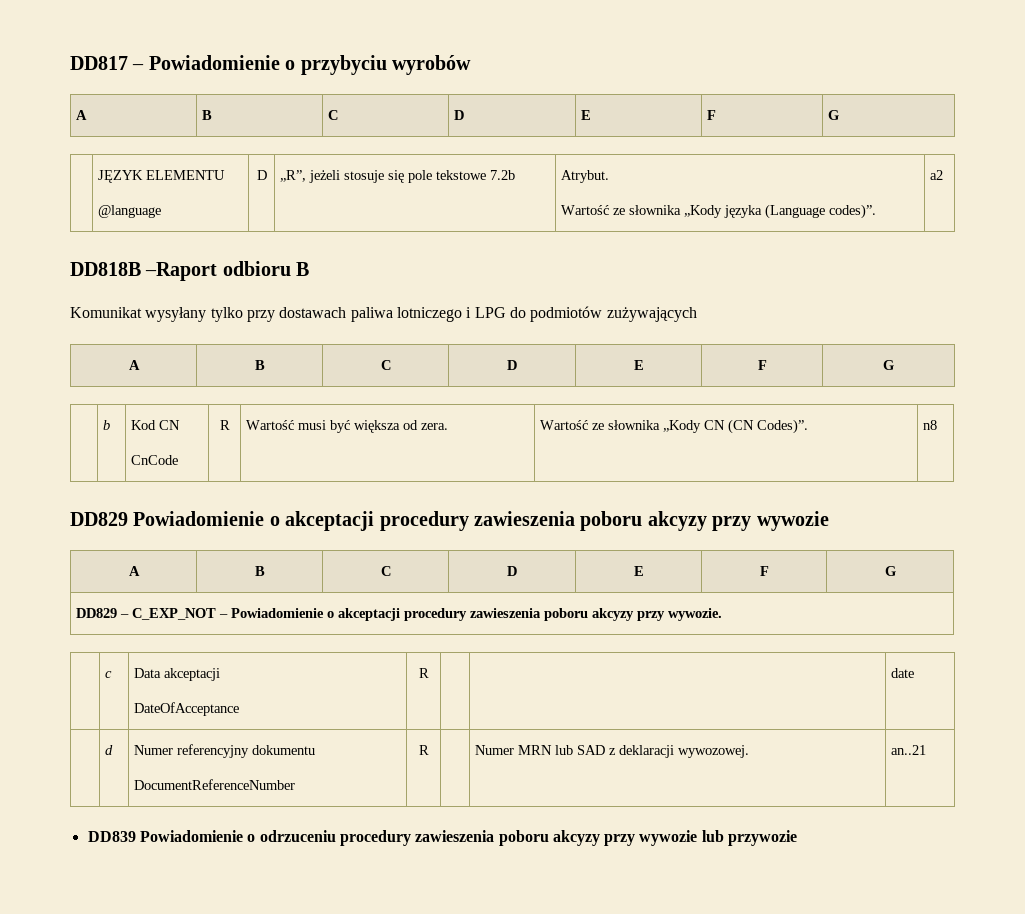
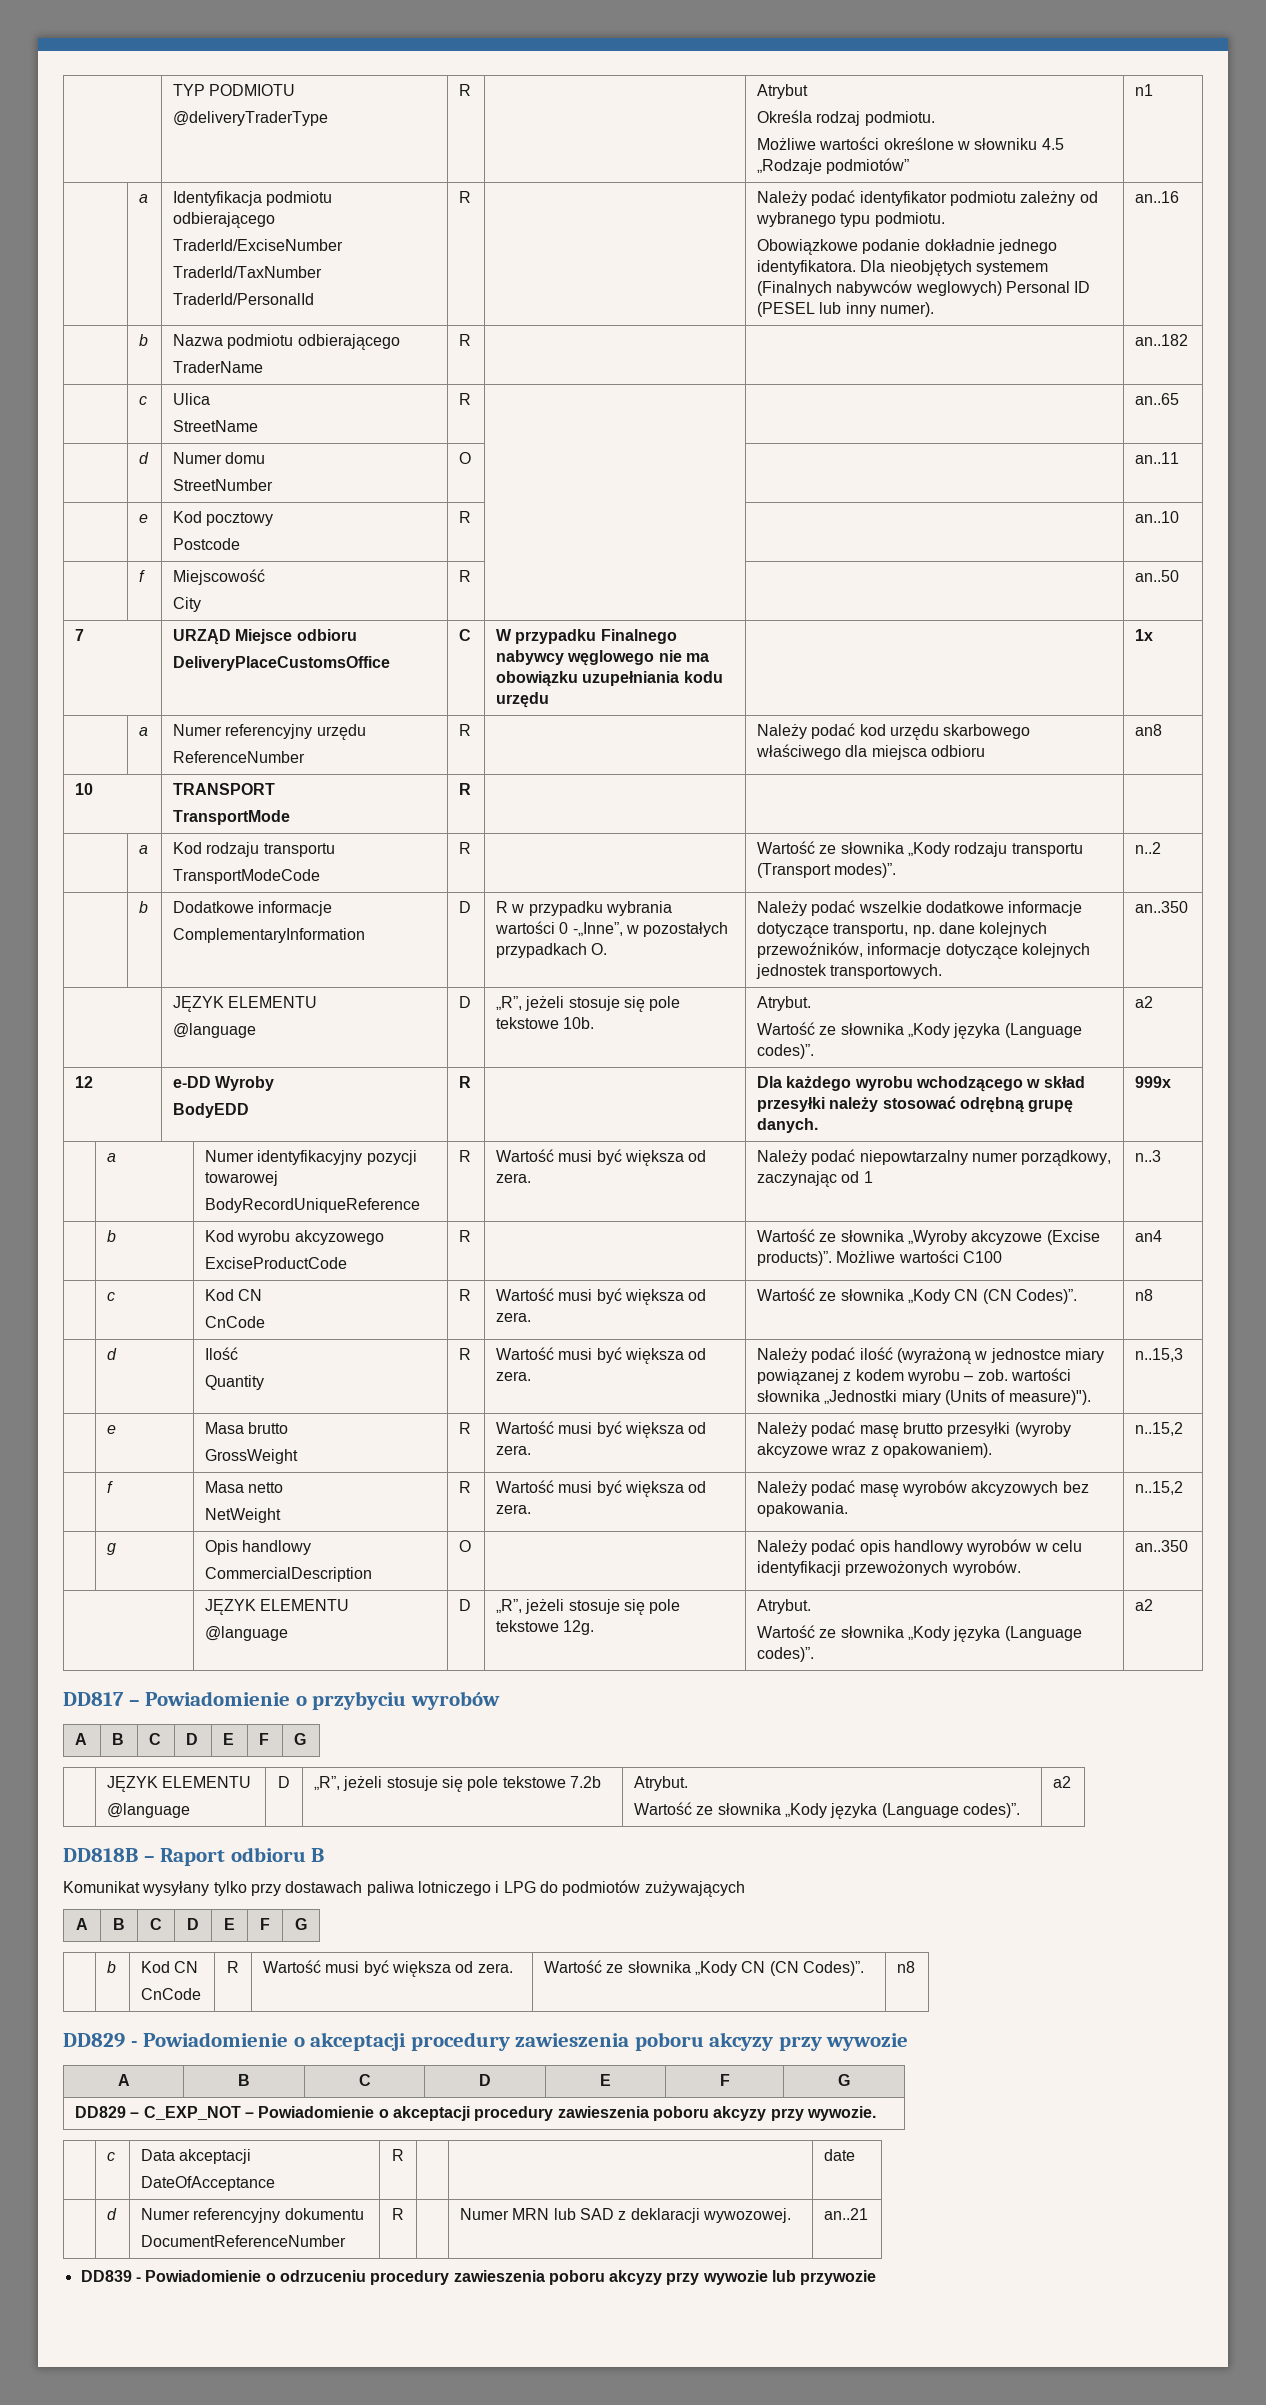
(70, 63) none -> [173,84,296,96] [173,111,329,126] [459,84,472,96] [757,84,809,99] [757,110,935,126] [757,137,1064,150] [757,158,910,174] [1135,84,1154,96] [139,194,149,203] [173,191,333,206] [173,212,276,228] [173,239,344,251] [173,266,323,278] [173,293,315,305] [459,191,472,203] [757,190,1098,206] [756,212,945,227] [757,239,1057,255] [757,260,1048,276] [757,280,1091,296] [757,302,934,317] [1135,191,1180,203] [139,334,149,346] [173,334,400,350] [173,361,264,373] [459,334,472,346] [1135,334,1189,346] [139,396,148,405] [173,393,211,405] [173,420,259,432] [459,393,472,405] [1135,393,1180,405] [139,452,150,464] [173,452,266,464] [173,479,274,491] [459,452,472,464] [1135,452,1180,464] [139,514,149,523] [173,511,274,526] [173,538,241,550] [459,511,472,523] [1135,511,1180,523] [139,570,146,582] [173,569,266,585] [173,597,202,612] [459,570,472,582] [1135,570,1180,582] [75,629,85,641] [173,629,357,645] [173,656,391,671] [459,629,472,641] [496,629,677,644] [496,650,709,666] [496,671,723,687] [496,692,550,708] [1135,629,1154,641] [139,727,149,736] [173,724,366,740] [173,751,306,763] [459,724,472,736] [757,723,1031,740] [756,744,985,760] [1135,724,1163,736] [75,783,94,795] [173,783,276,795] [173,810,291,825] [459,783,472,795] [139,845,149,854] [173,842,335,857] [173,869,321,884] [459,842,472,854] [757,841,1083,857] [757,863,897,878] [1135,842,1162,854] [139,901,149,913] [173,901,333,916] [173,928,366,943] [459,901,472,913] [496,901,672,916] [495,921,729,937] [496,943,608,958] [757,900,1083,916] [757,922,1048,938] [757,942,1090,959] [756,964,943,979] [1135,901,1189,913] [173,996,318,1012] [173,1023,257,1038] [459,996,472,1008] [496,996,681,1012] [496,1017,595,1029] [757,996,812,1011] [757,1022,1082,1039] [757,1044,815,1059] [1135,996,1154,1008] [75,1076,94,1088] [173,1076,275,1091] [173,1103,250,1118] [459,1076,472,1088] [757,1076,1085,1092] [757,1096,1074,1113] [757,1118,819,1133] [1135,1076,1172,1088] [107,1153,117,1162] [205,1150,417,1165] [205,1171,279,1186] [205,1198,421,1213] [459,1150,472,1162] [496,1149,707,1166] [496,1173,532,1183] [757,1149,1112,1166] [757,1171,873,1187] [1135,1150,1162,1162] [107,1230,117,1242] [205,1230,384,1245] [205,1257,348,1269] [459,1230,472,1242] [757,1229,1100,1245] [757,1250,1002,1266] [1135,1230,1163,1242] [107,1292,116,1301] [205,1289,263,1301] [205,1316,266,1328] [459,1289,472,1301] [496,1288,707,1305] [496,1312,532,1322] [757,1288,1077,1304] [1135,1289,1154,1301] [107,1348,118,1360] [205,1347,239,1360] [205,1375,265,1390] [459,1348,472,1360] [496,1347,707,1364] [496,1371,532,1381] [757,1347,1104,1364] [757,1368,1071,1385] [757,1390,1091,1405] [1135,1348,1184,1362] [107,1425,117,1434] [205,1422,289,1434] [205,1449,299,1464] [459,1422,472,1434] [496,1421,707,1438] [496,1445,532,1455] [757,1421,1071,1438] [757,1443,992,1458] [1135,1422,1184,1436] [107,1481,114,1493] [205,1481,284,1493] [205,1508,282,1523] [459,1481,472,1493] [496,1480,707,1497] [496,1504,532,1514] [757,1480,1089,1497] [757,1502,849,1517] [1135,1481,1184,1495] [107,1543,117,1555] [205,1540,312,1555] [205,1567,373,1582] [459,1540,472,1552] [757,1539,1082,1555] [757,1560,1021,1576] [1135,1540,1189,1552] [205,1599,350,1615] [205,1626,289,1641] [459,1599,472,1611] [496,1599,681,1615] [496,1620,595,1635] [757,1599,812,1614] [757,1625,1082,1642] [757,1647,815,1662] [1135,1599,1154,1611] | TYP PODMIOTU // @deliveryTraderType | R | | Atrybut // Określa rodzaj podmiotu. // Możliwe wartości określone w słowniku 4.5 „Rodzaje podmiotów” | n1 // | a | Identyfikacja podmiotu odbierającego // TraderId/ExciseNumber // TraderId/TaxNumber // TraderId/PersonalId | R | | Należy podać identyfikator podmiotu zależny od wybranego typu podmiotu. // Obowiązkowe podanie dokładnie jednego identyfikatora. Dla nieobjętych systemem (Finalnych nabywców weglowych) Personal ID (PESEL lub inny numer). | an..16 // | b | Nazwa podmiotu odbierającego // TraderName | R | | | an..182 // | c | Ulica // StreetName | R | | | an..65 // | d | Numer domu // StreetNumber | O | | | an..11 // | e | Kod pocztowy // Postcode | R | | | an..10 // | f | Miejscowość // City | R | | | an..50 // 7 | URZĄD Miejsce odbioru // DeliveryPlaceCustomsOffice | C | W przypadku Finalnego nabywcy węglowego nie ma obowiązku uzupełniania kodu urzędu | | 1x // | a | Numer referencyjny urzędu // ReferenceNumber | R | | Należy podać kod urzędu skarbowego właściwego dla miejsca odbioru | an8 // 10 | TRANSPORT // TransportMode | R | | | // | a | Kod rodzaju transportu // TransportModeCode | R | | Wartość ze słownika „Kody rodzaju transportu (Transport modes)”. | n..2 // | b | Dodatkowe informacje // ComplementaryInformation | D | R w przypadku wybrania wartości 0 -„Inne”, w pozostałych przypadkach O. | Należy podać wszelkie dodatkowe informacje dotyczące transportu, np. dane kolejnych przewoźników, informacje dotyczące kolejnych jednostek transportowych. | an..350 // | JĘZYK ELEMENTU // @language | D | „R”, jeżeli stosuje się pole tekstowe 10b. | Atrybut. // Wartość ze słownika „Kody języka (Language codes)”. | a2 // 12 | e-DD Wyroby // BodyEDD | R | | Dla każdego wyrobu wchodzącego w skład przesyłki należy stosować odrębną grupę danych. | 999x // | a | Numer identyfikacyjny pozycji towarowej // BodyRecordUniqueReference | R | Wartość musi być większa od zera. | Należy podać niepowtarzalny numer porządkowy, zaczynając od 1 | n..3 // | b | Kod wyrobu akcyzowego // ExciseProductCode | R | | Wartość ze słownika „Wyroby akcyzowe (Excise products)”. Możliwe wartości C100 | an4 // | c | Kod CN // CnCode | R | Wartość musi być większa od zera. | Wartość ze słownika „Kody CN (CN Codes)”. | n8 // | d | Ilość // Quantity | R | Wartość musi być większa od zera. | Należy podać ilość (wyrażoną w jednostce miary powiązanej z kodem wyrobu – zob. wartości słownika „Jednostki miary (Units of measure)"). | n..15,3 // | e | Masa brutto // GrossWeight | R | Wartość musi być większa od zera. | Należy podać masę brutto przesyłki (wyroby akcyzowe wraz z opakowaniem). | n..15,2 // | f | Masa netto // NetWeight | R | Wartość musi być większa od zera. | Należy podać masę wyrobów akcyzowych bez opakowania. | n..15,2 // | g | Opis handlowy // CommercialDescription | O | | Należy podać opis handlowy wyrobów w celu identyfikacji przewożonych wyrobów. | an..350 // | JĘZYK ELEMENTU // @language | D | „R”, jeżeli stosuje się pole tekstowe 12g. | Atrybut. // Wartość ze słownika „Kody języka (Language codes)”. | a2 //
[145,262,218,281] –Raport -> [143,1848,226,1866] – Raport
(128, 519) none -> [130,2041,138,2047] -
(136, 836) none -> [135,2277,141,2282] -

